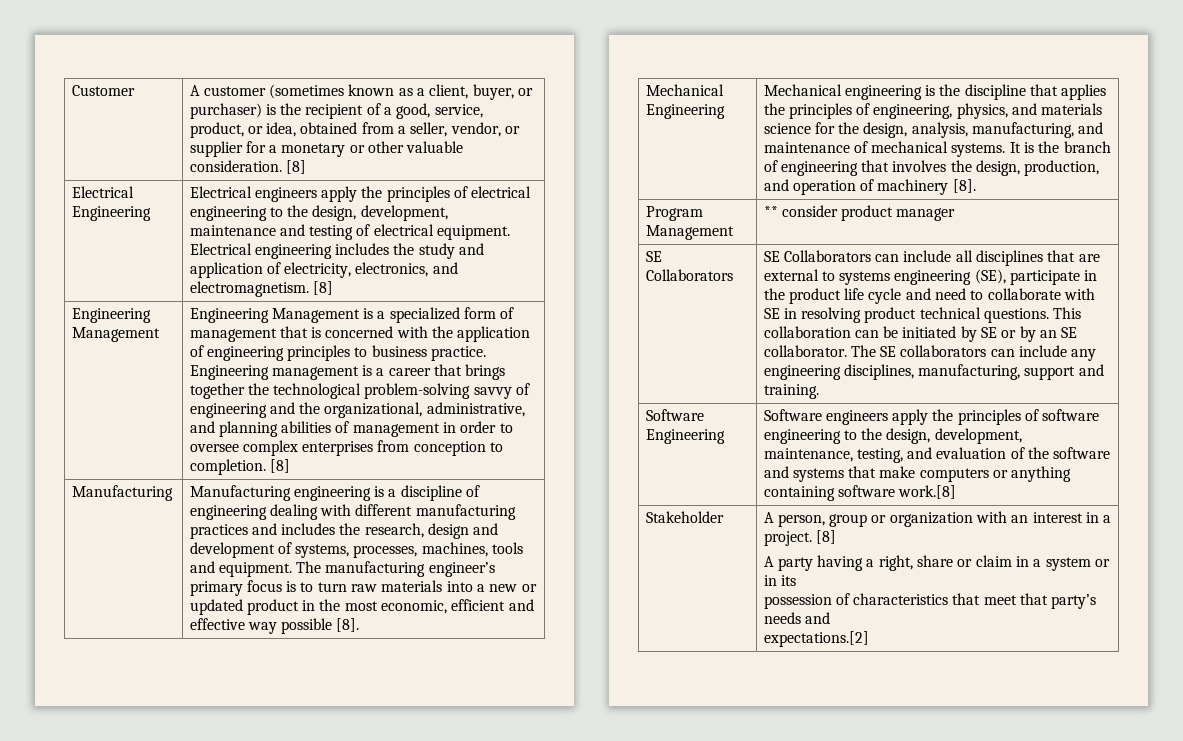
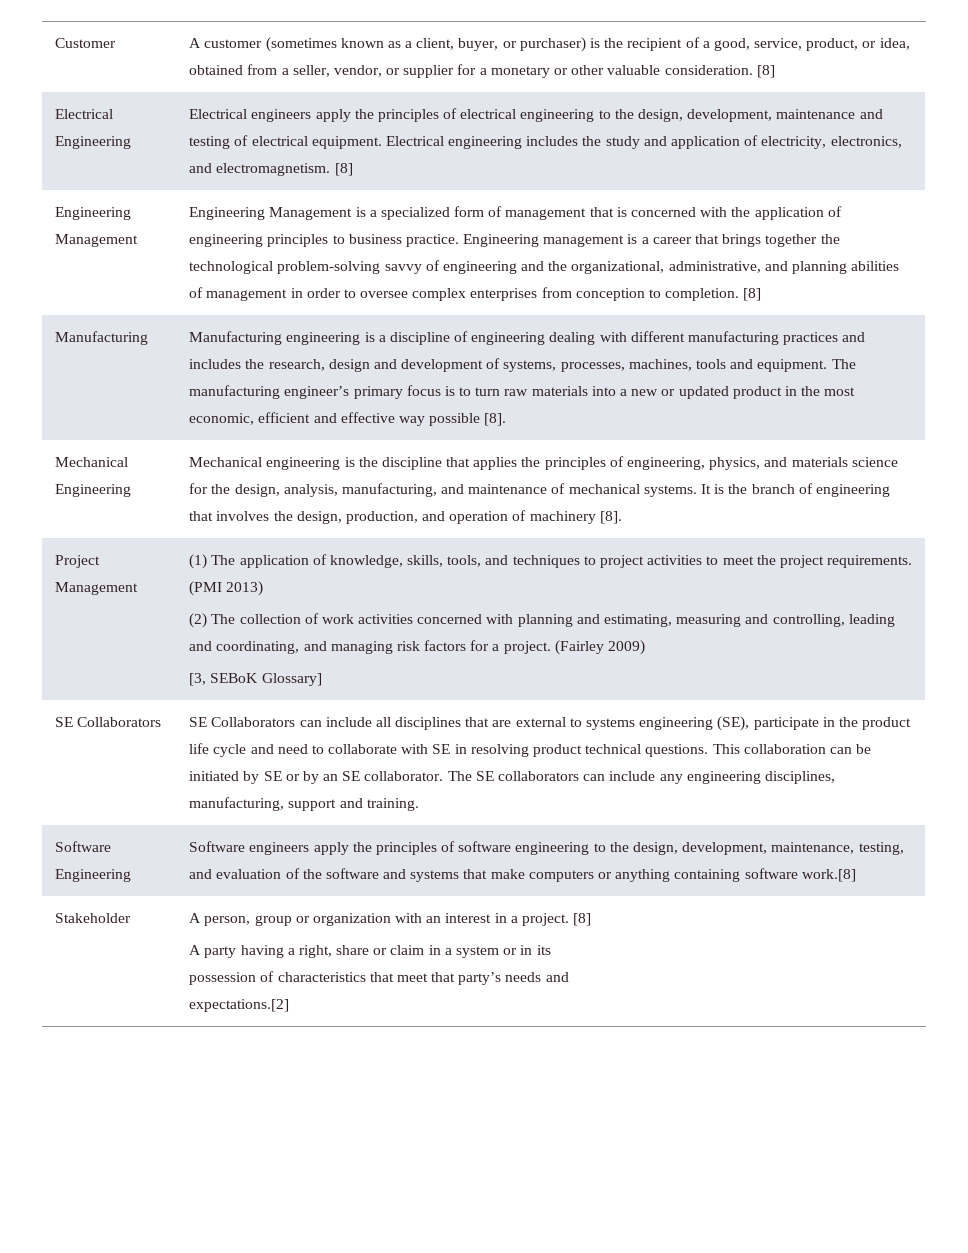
[645,206,703,221] [645,225,734,240] [763,205,956,221] Program Management | ** consider product manager -> [55,555,101,568] [55,582,139,595] [189,554,913,569] [189,581,264,596] [189,613,895,628] [189,640,645,655] [189,673,322,686] Project Management | (1) The application of knowledge, skills, tools, and techniques to project activities to meet the project requirements. (PMI 2013) // (2) The collection of work activities concerned with planning and estimating, measuring and controlling, leading and coordinating, and managing risk factors for a project. (Fairley 2009) // [3, SEBoK Glossary]

